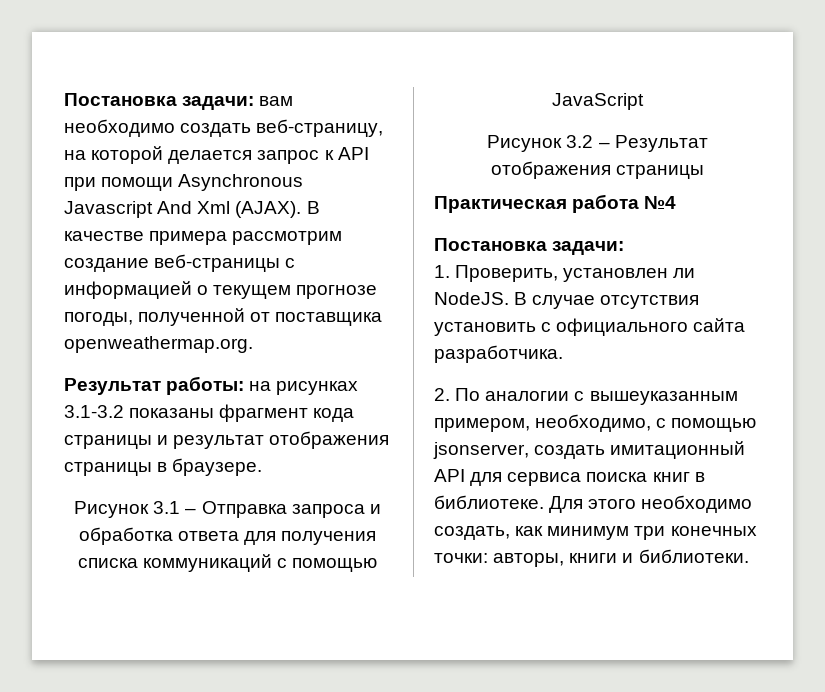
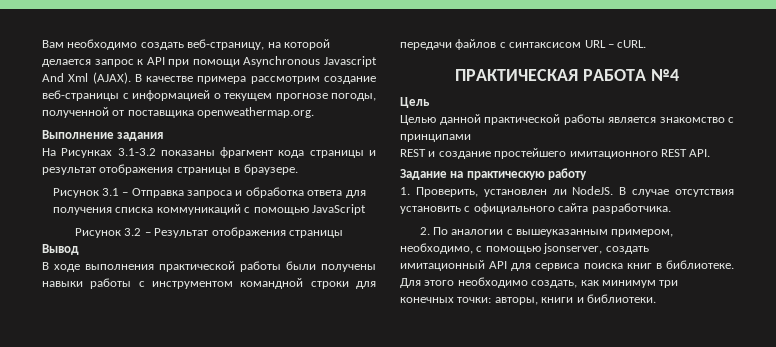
[64,93,294,110] Постановка задачи: вам -> [42,40,64,48] Вам
[64,376,359,395] Результат работы: на рисунках -> [42,130,164,141] [42,148,113,158] Выполнение задания // На Рисунках
[434,194,677,213] [434,238,625,255] Практическая работа №4 // Постановка задачи: -> [42,244,79,255] [42,261,376,272] [42,278,376,289] [400,39,647,50] [455,69,679,81] [400,97,430,108] [400,114,734,125] [400,134,471,142] [400,148,711,159] [400,168,588,180] Вывод // В ходе выполнения практической работы были получены навыки работы с инструментом командной строки для передачи файлов с синтаксисом URL – cURL. // ПРАКТИЧЕСКАЯ РАБОТА №4 // Цель // Целью данной практической работы является знакомство с принципами // REST и создание простейшего имитационного REST API. // Задание на практическую работу

